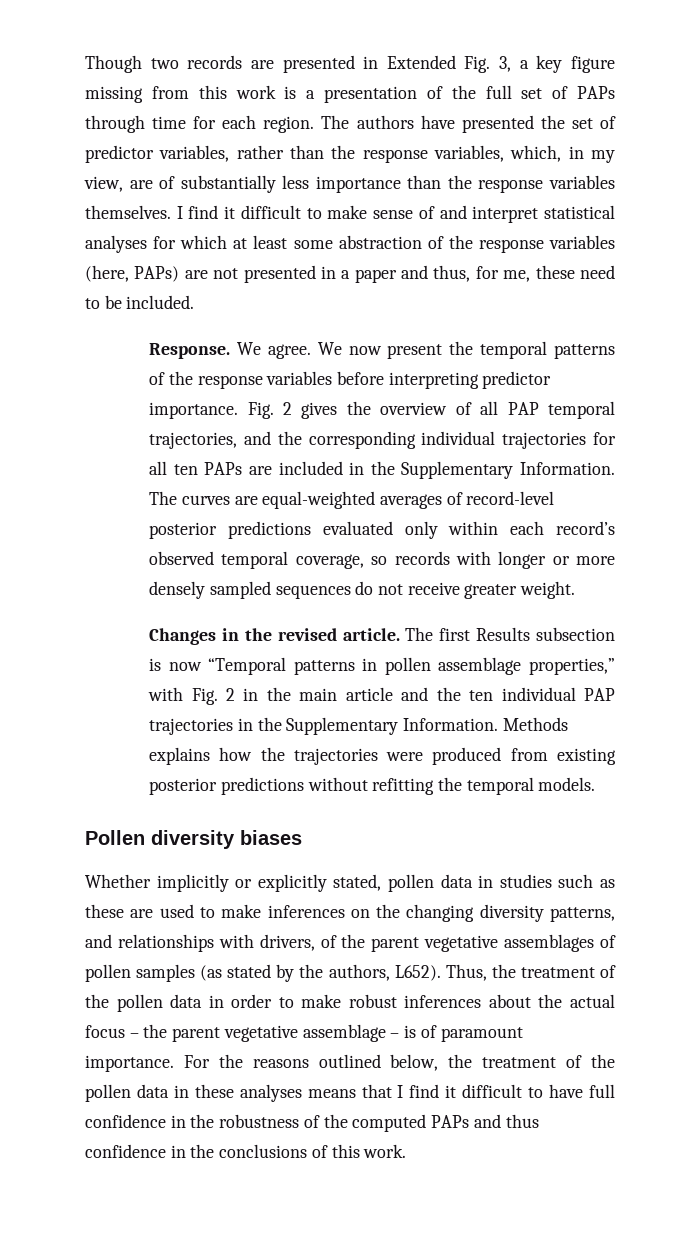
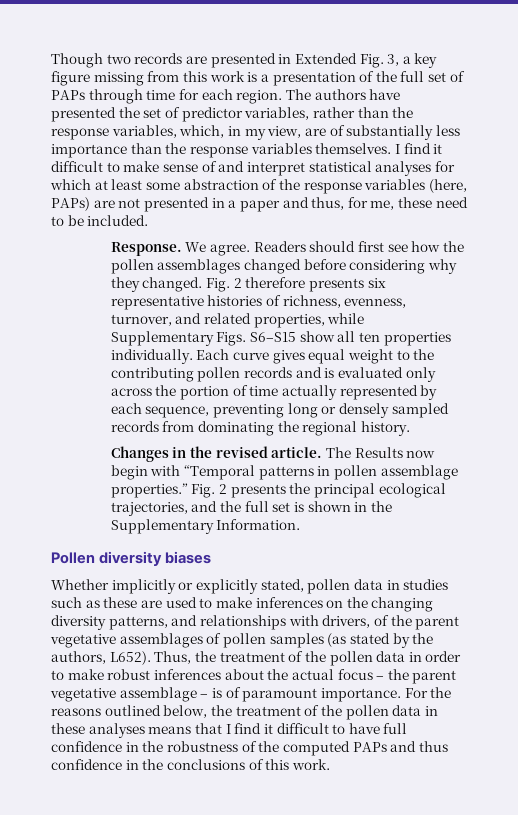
[317,341,615,359] [149,371,552,389] [149,401,615,419] [149,431,617,449] [149,461,615,479] [149,491,555,509] [149,521,615,539] [149,551,615,569] [149,581,576,599] We now present the temporal patterns of the response variables before interpreting predictor importance. Fig. 2 gives the overview of all PAP temporal trajectories, and the corresponding individual trajectories for all ten PAPs are included in the Supplementary Information. The curves are equal-weighted averages of record-level posterior predictions evaluated only within each record’s observed temporal coverage, so records with longer or more densely sampled sequences do not receive greater weight. -> [253,241,464,252] [110,259,457,274] [110,277,386,292] [110,295,407,310] [110,313,365,328] [110,331,451,346] [110,349,435,364] [110,367,436,382] [110,385,438,400] [110,403,449,418] [110,421,410,436] Readers should first see how the pollen assemblages changed before considering why they changed. Fig. 2 therefore presents six representative histories of richness, evenness, turnover, and related properties, while Supplementary Figs. S6–S15 show all ten properties individually. Each curve gives equal weight to the contributing pollen records and is evaluated only across the portion of time actually represented by each sequence, preventing long or densely sampled records from dominating the regional history.
[439,627,615,641] [149,658,202,671] first Results subsection is now -> [354,447,436,458] [110,465,181,480] Results now begin with
[529,658,615,675] [148,687,615,705] [149,717,568,735] [149,747,616,765] [149,777,596,795] properties,” with Fig. 2 in the main article and the ten individual PAP trajectories in the Supplementary Information. Methods explains how the trajectories were produced from existing posterior predictions without refitting the temporal models. -> [110,483,446,498] [110,501,392,516] [110,519,301,534] properties.” Fig. 2 presents the principal ecological trajectories, and the full set is shown in the Supplementary Information.

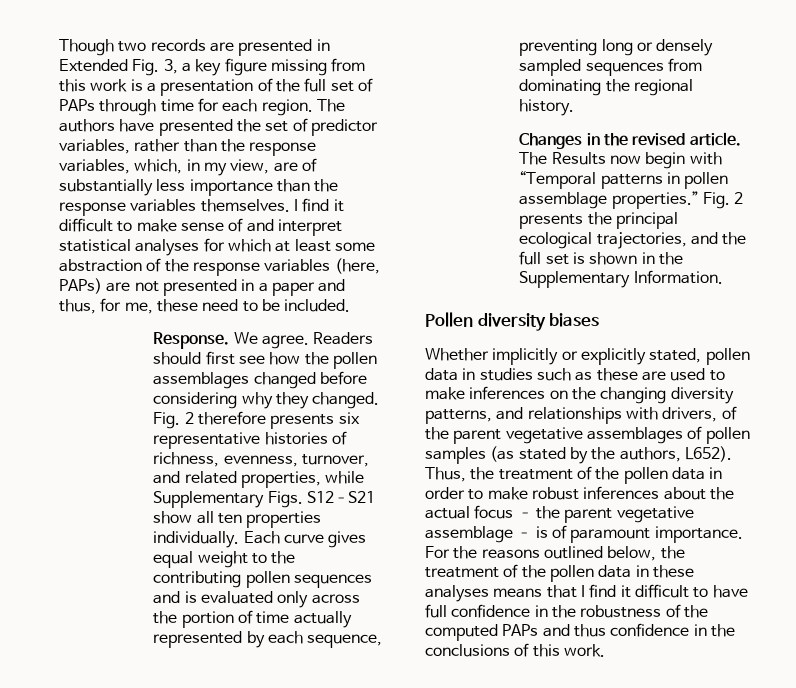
[249,332,296,342] S6–S15 -> [307,491,376,503] S12–S21
[243,367,292,378] records -> [294,574,373,588] sequences
[110,421,159,432] records -> [585,62,664,76] sequences

